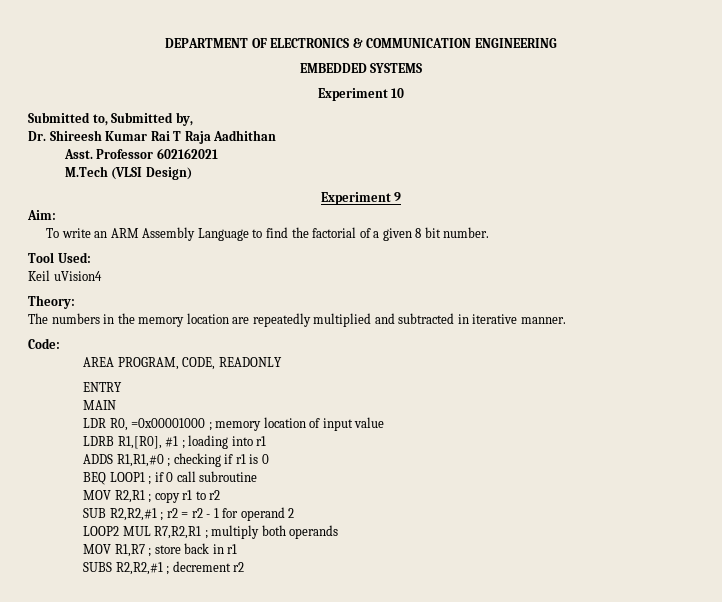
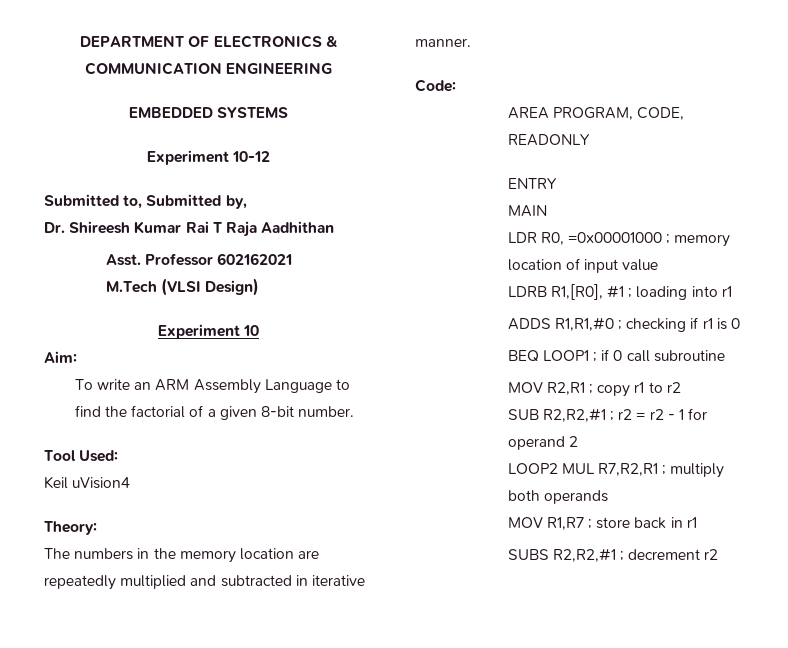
[391,88,405,98] 10 -> [232,151,271,162] 10-12
[394,192,402,202] 9 -> [243,325,260,336] 10
[415,227,441,238] 8 bit -> [261,406,295,417] 8-bit

